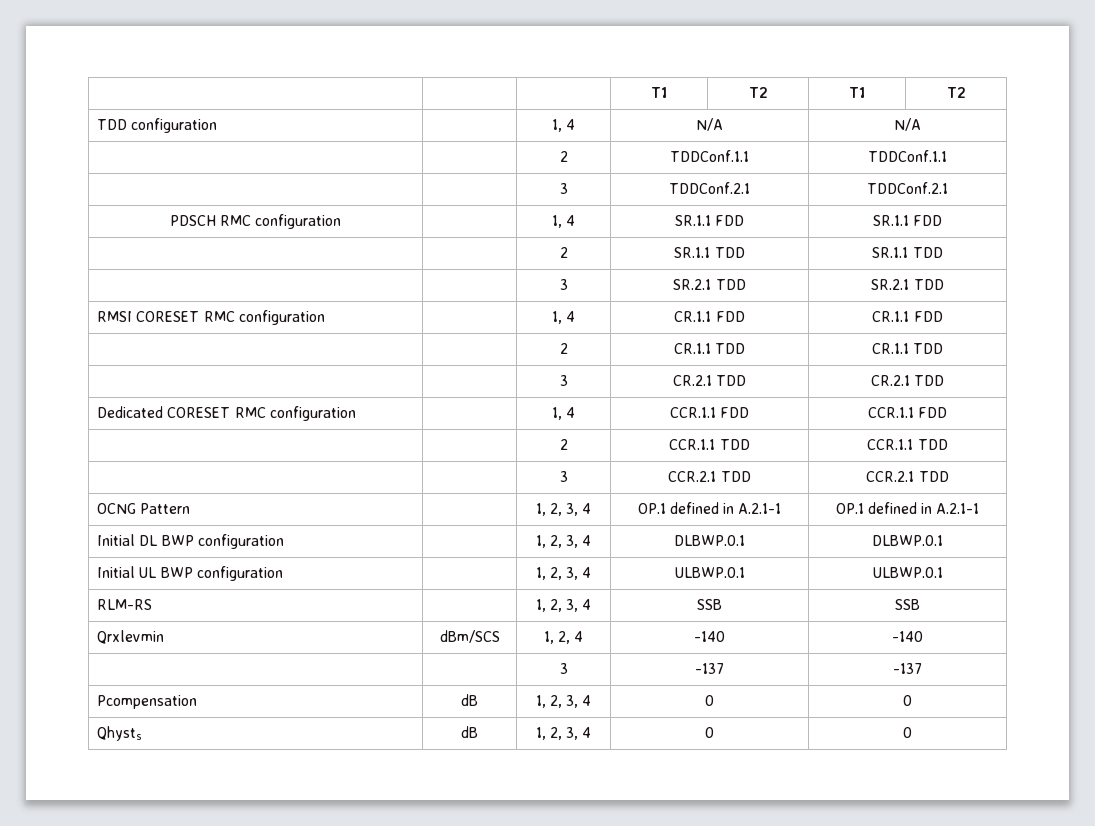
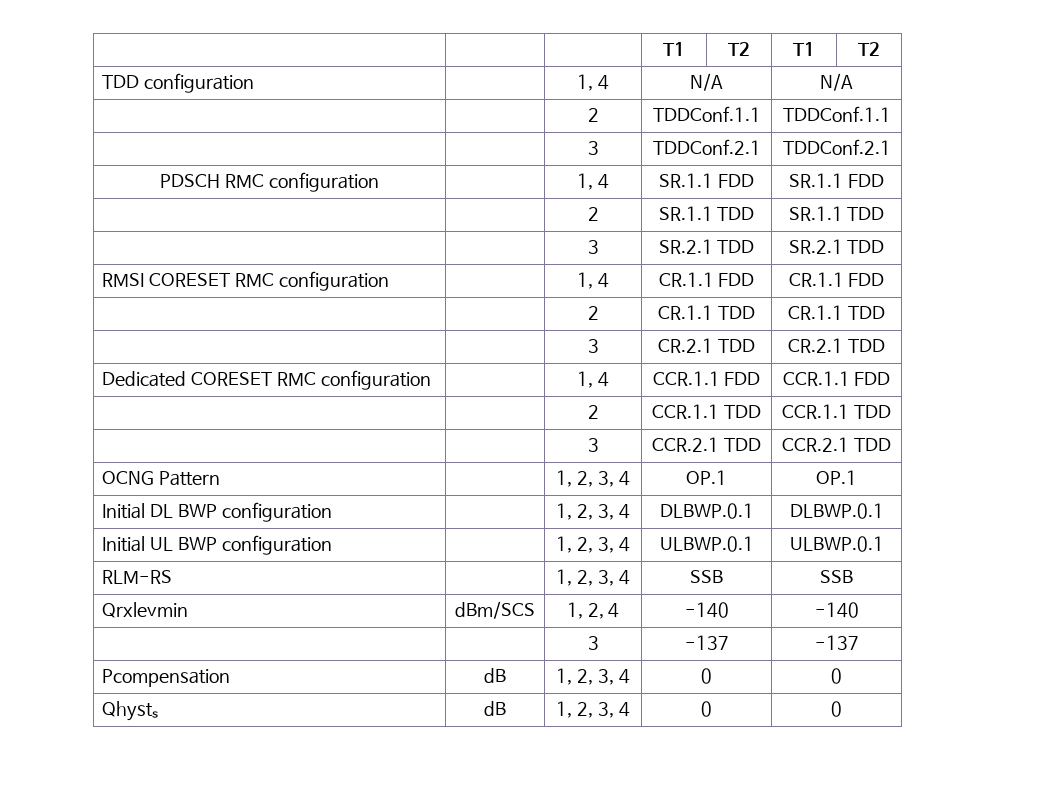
[669,502,782,514] [835,502,980,514] defined in A.2.1-1 | OP.1 defined in A.2.1-1 -> [816,470,857,485] | OP.1

